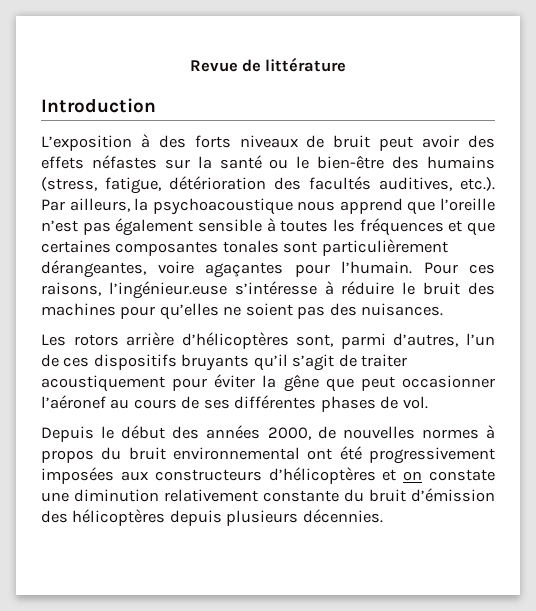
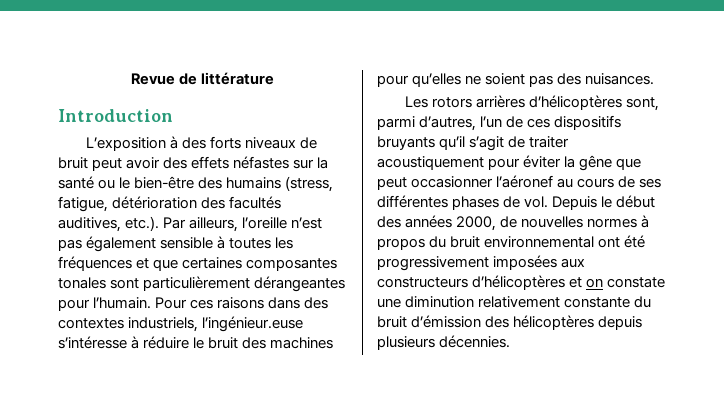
[134,198,436,215] la psychoacoustique nous apprend que -> (239, 224) none
[41,260,283,278] dérangeantes, voire agaçantes -> [254,276,346,292] dérangeantes
[41,282,101,296] raisons, -> [217,297,329,309] [58,317,199,332] raisons dans des contextes industriels,
[126,332,175,346] arrière -> [476,95,526,108] arrières
(428, 402) // -> (549, 202) none

